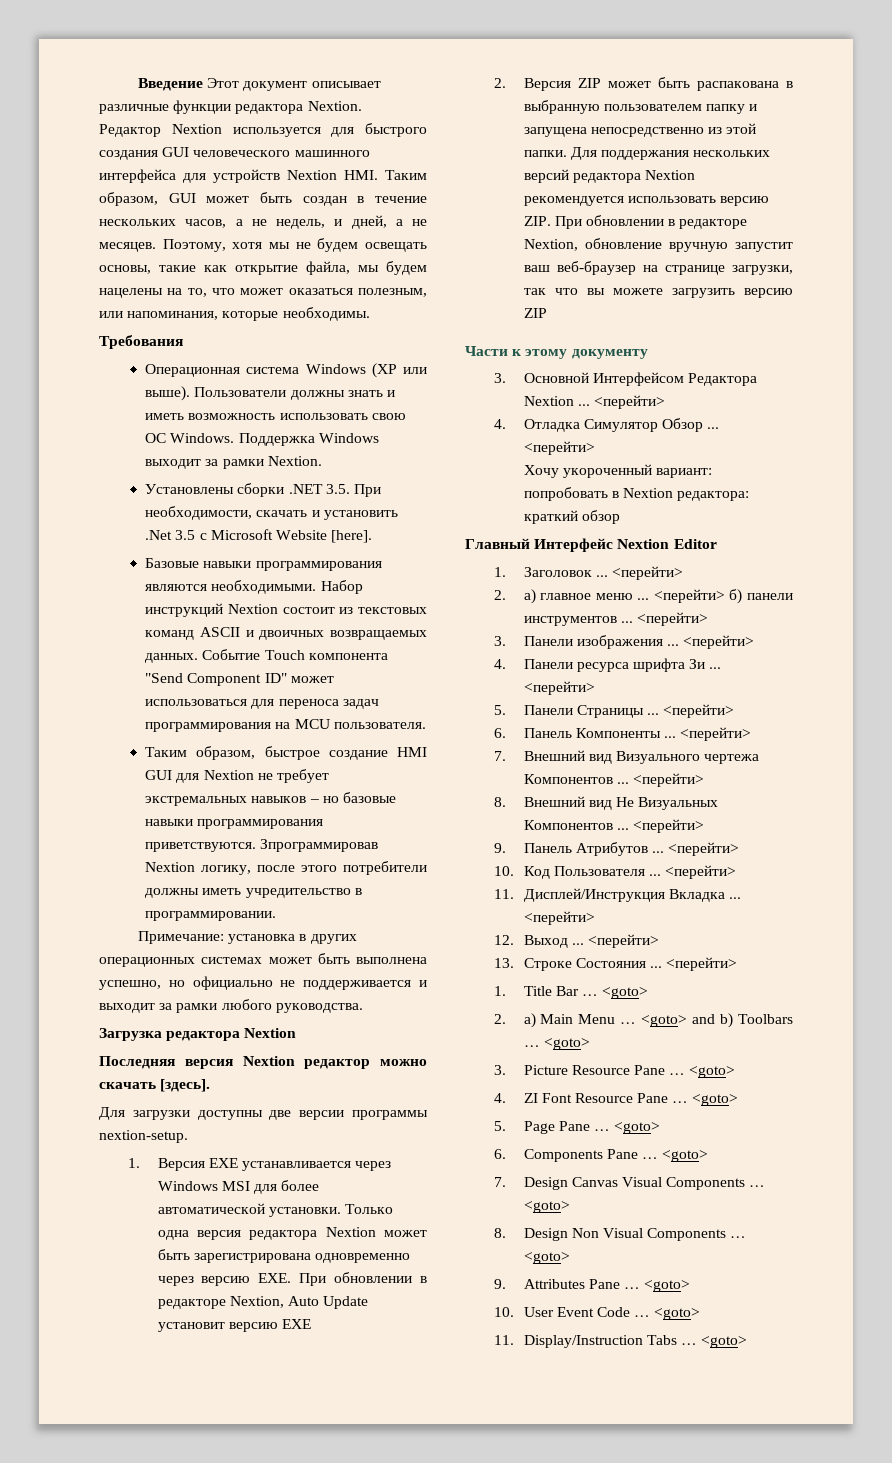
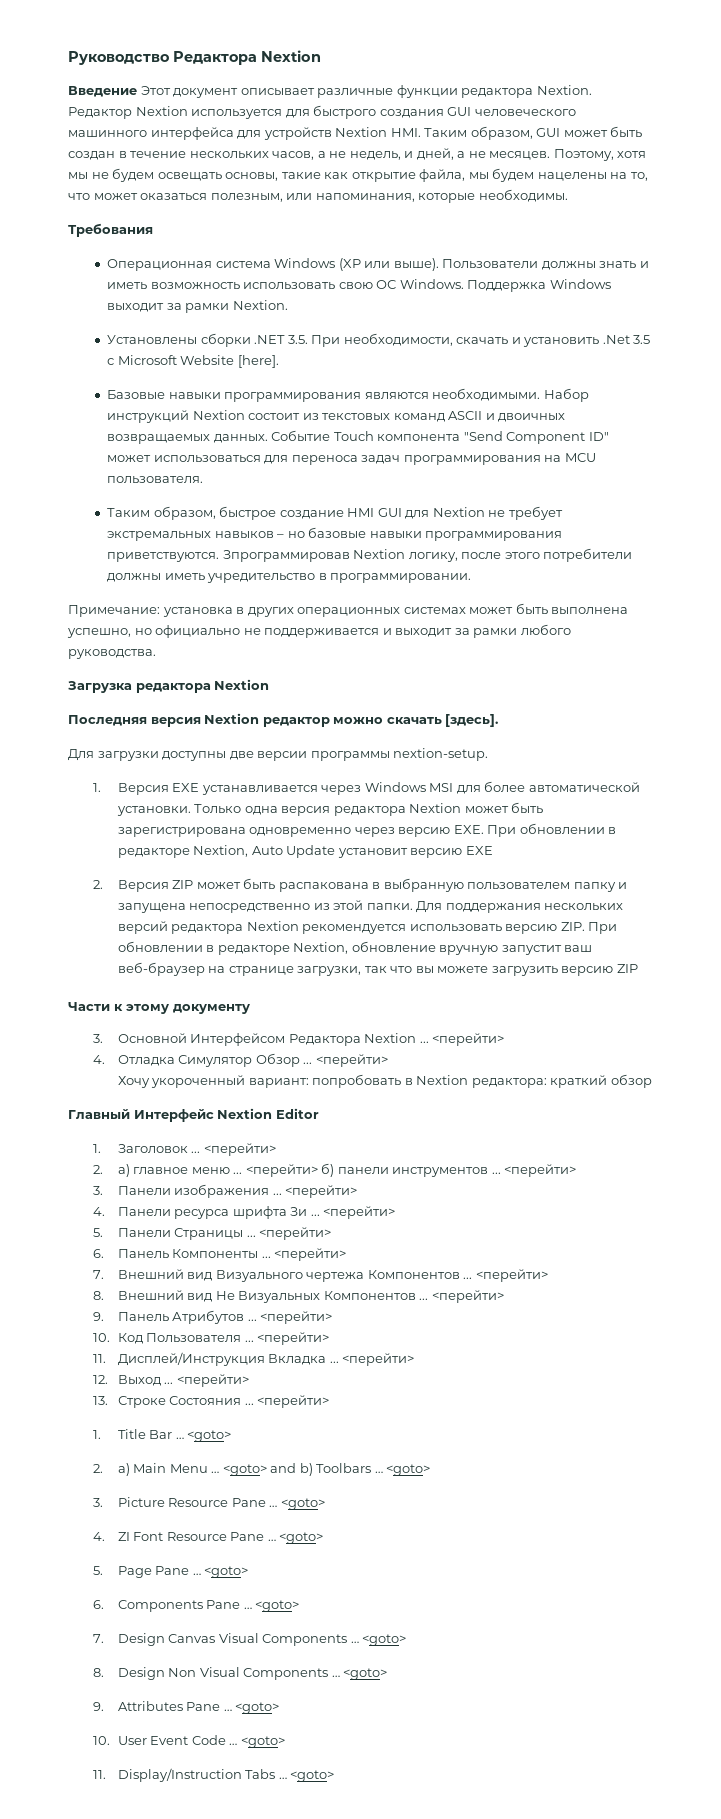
(137, 84) none -> [68,50,321,65] Руководство Редактора Nextion //

